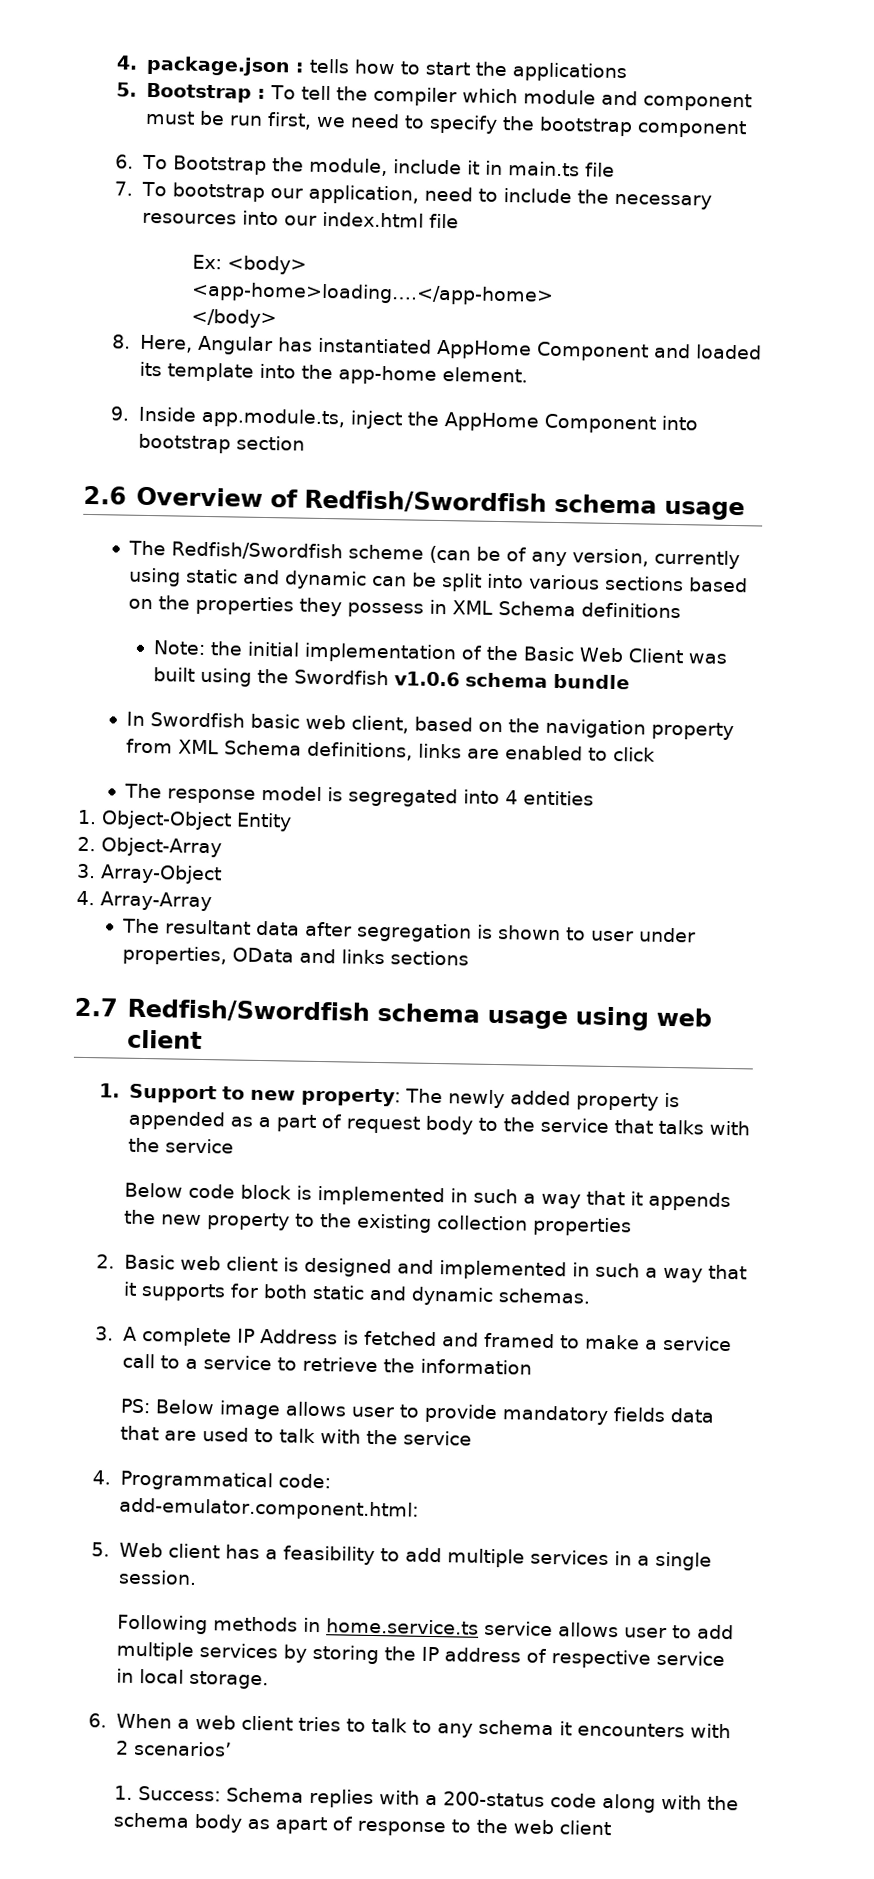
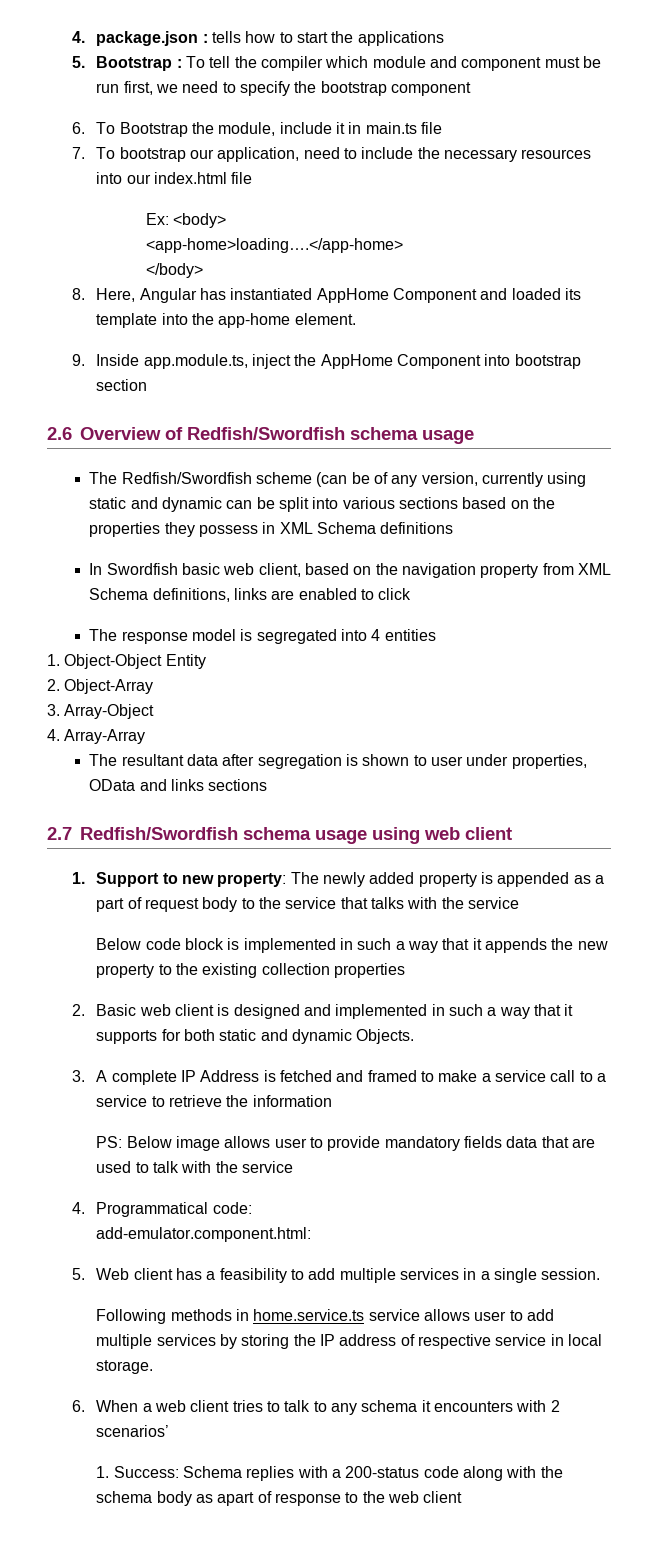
[153,640,728,664] [153,667,631,690] // Note: the initial implementation of the Basic Web Client was built using the Swordfish v1.0.6 schema bundle -> (454, 528) none
[497,1288,591,1304] schemas. -> [356,1029,415,1044] Objects.

